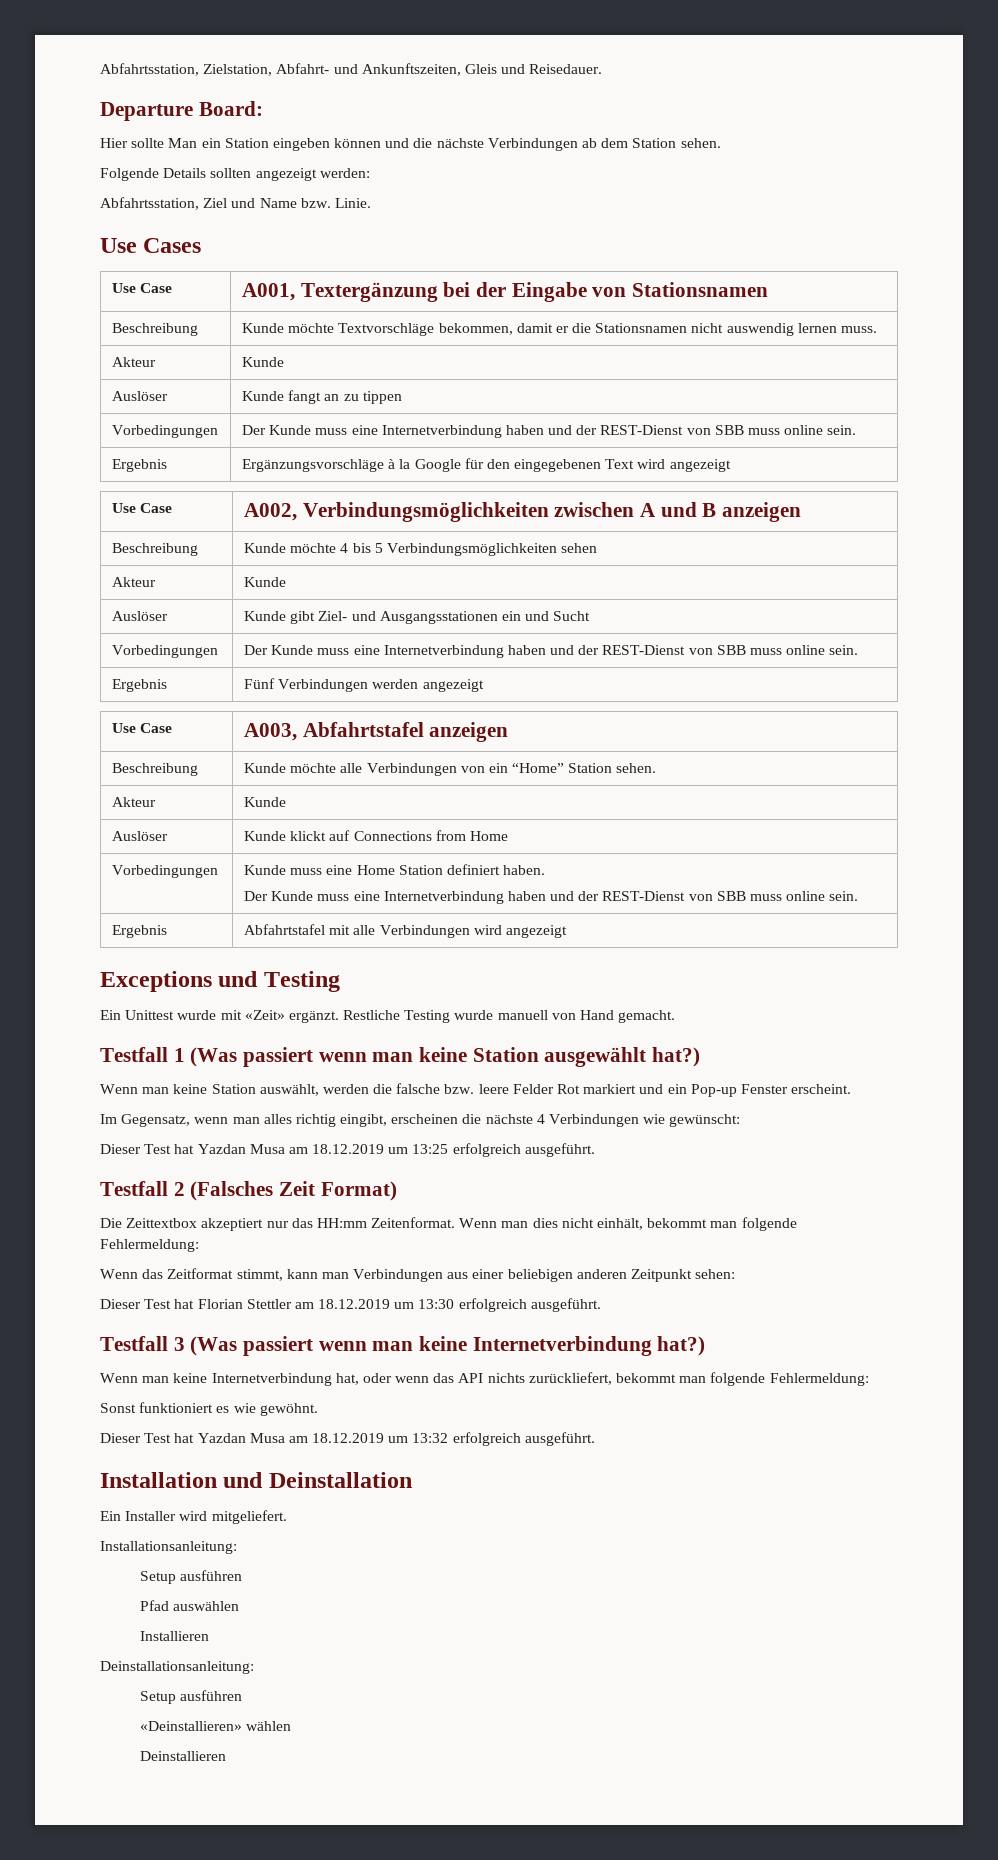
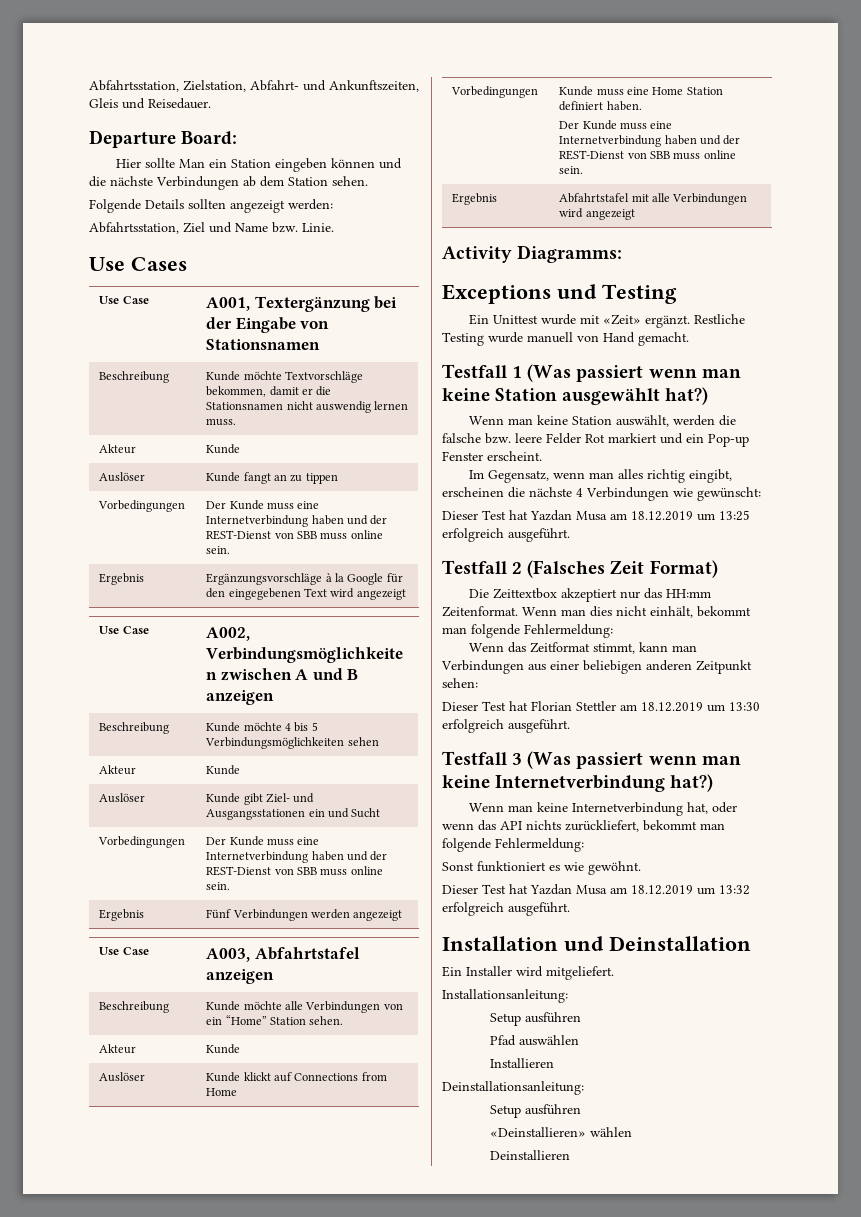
(567, 931) none -> [442,245,623,263] // Activity Diagramms:

